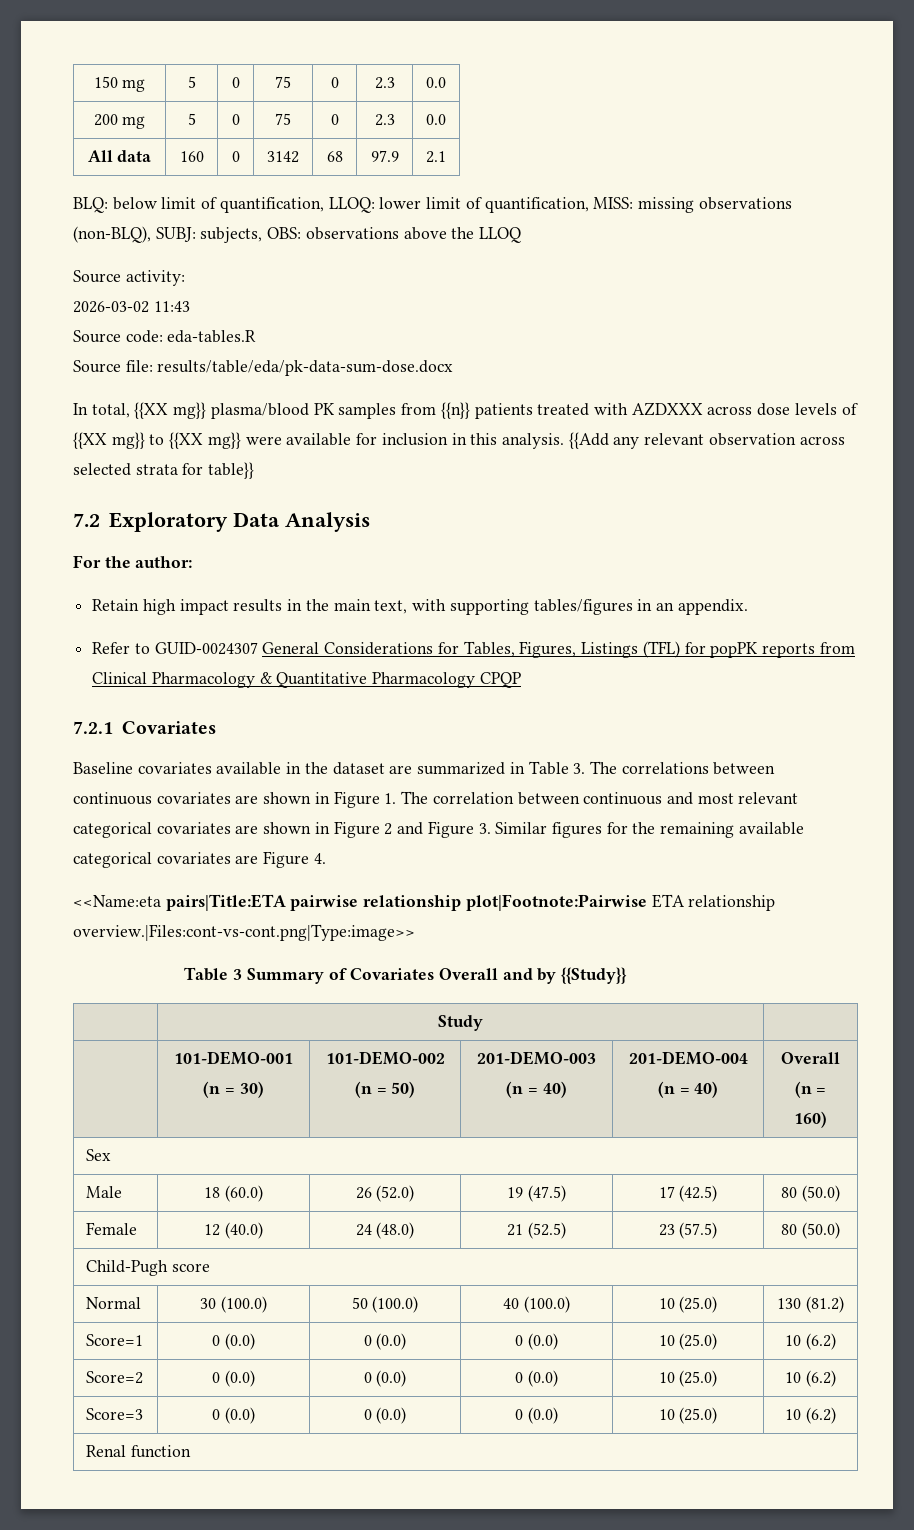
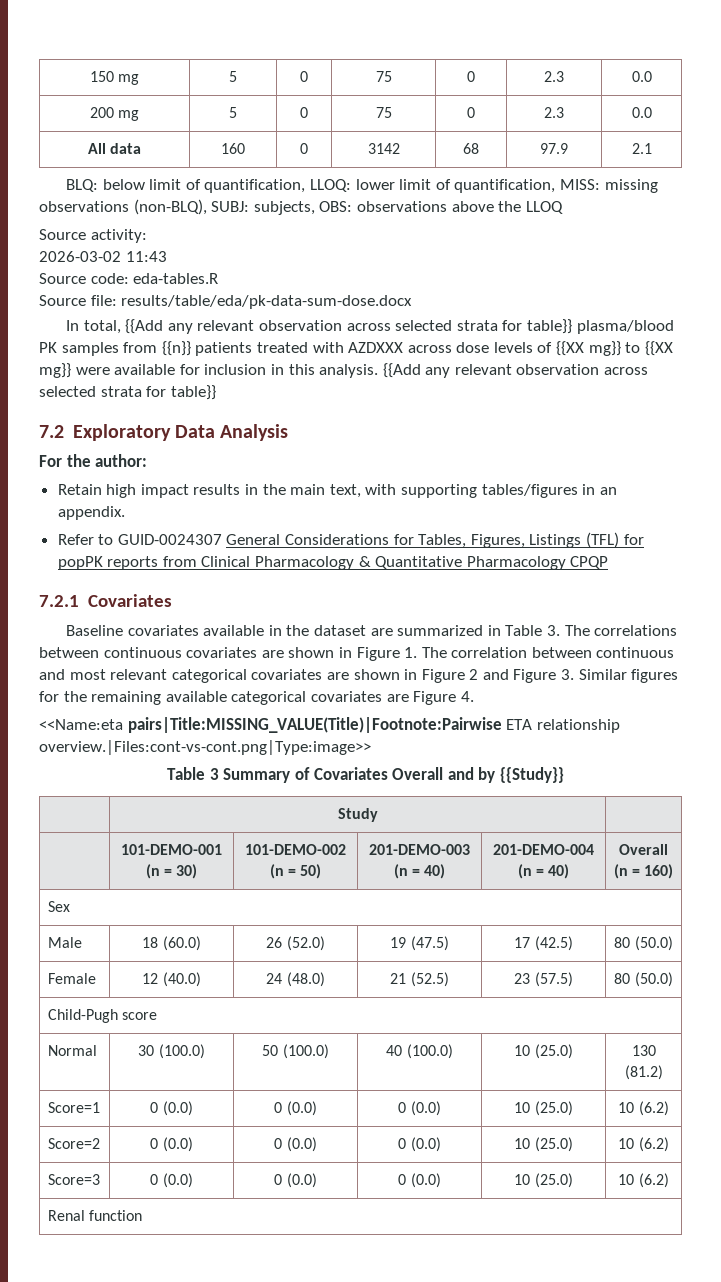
[134,402,207,419] {{XX mg}} -> [125,319,572,334] {{Add any relevant observation across selected strata for table}}
[165,894,647,911] pairs|Title:ETA pairwise relationship plot|Footnote:Pairwise -> [127,717,502,733] pairs|Title:MISSING_VALUE(Title)|Footnote:Pairwise

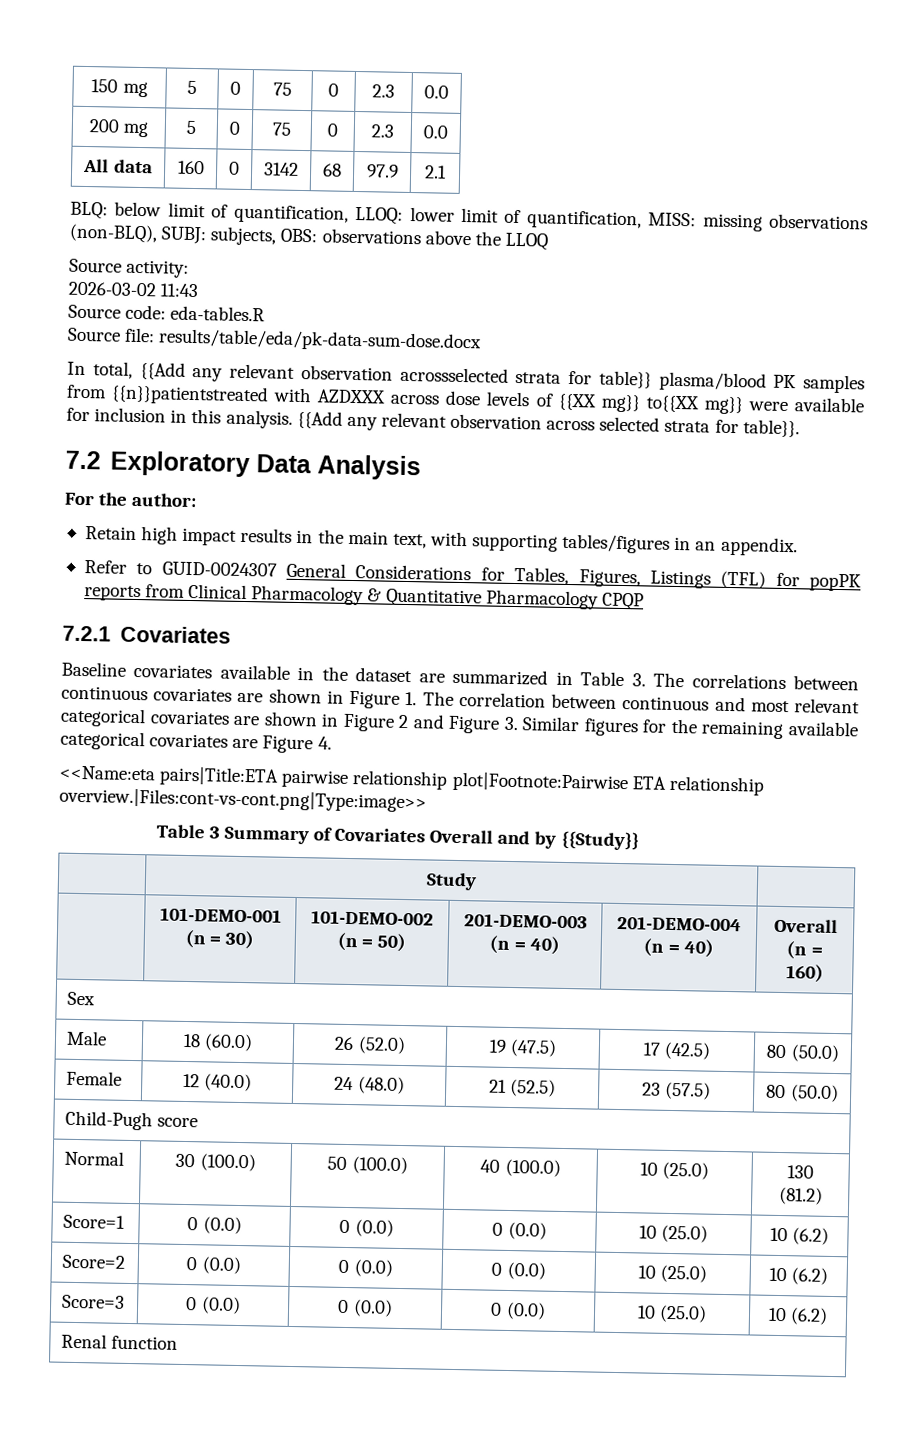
[346,320,453,331] across selected -> [399,366,509,383] acrossselected
[161,341,308,356] {{n}} patients treated -> [111,384,270,406] {{n}}patientstreated
[625,341,673,356] to {{XX -> [645,395,699,413] to{{XX
[170,385,216,400] table}} -> [742,419,800,438] table}}.
[127,717,502,733] pairs|Title:MISSING_VALUE(Title)|Footnote:Pairwise -> [159,766,628,794] pairs|Title:ETA pairwise relationship plot|Footnote:Pairwise

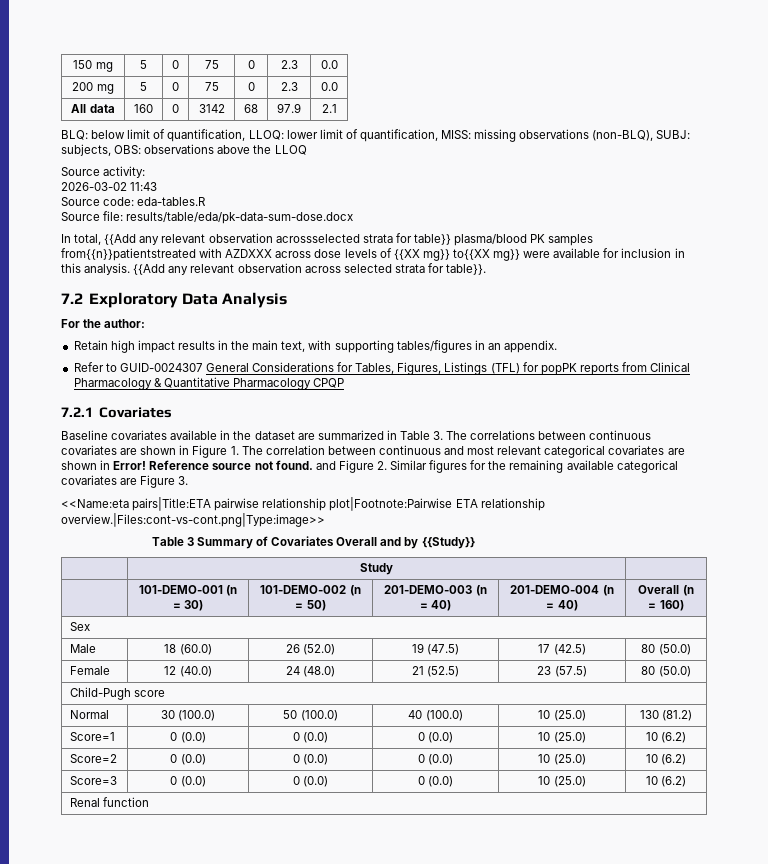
[66,384,270,406] from {{n}}patientstreated -> [61,248,196,261] from{{n}}patientstreated
[342,713,410,732] Figure 2 -> [113,460,313,470] Error! Reference source not found.
[503,716,519,731] 3. -> [376,461,387,470] 2.
[317,736,332,750] 4. -> [178,476,189,485] 3.

